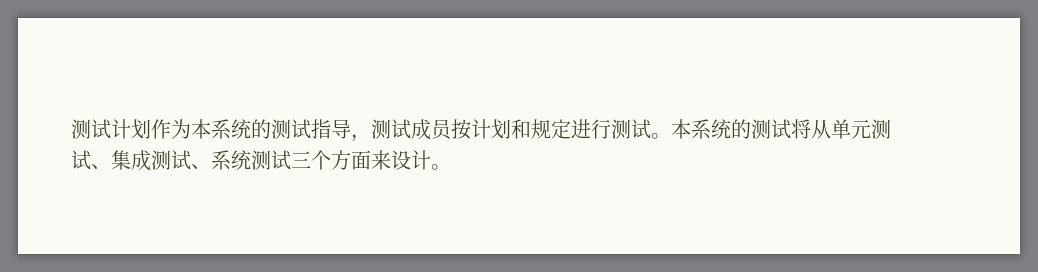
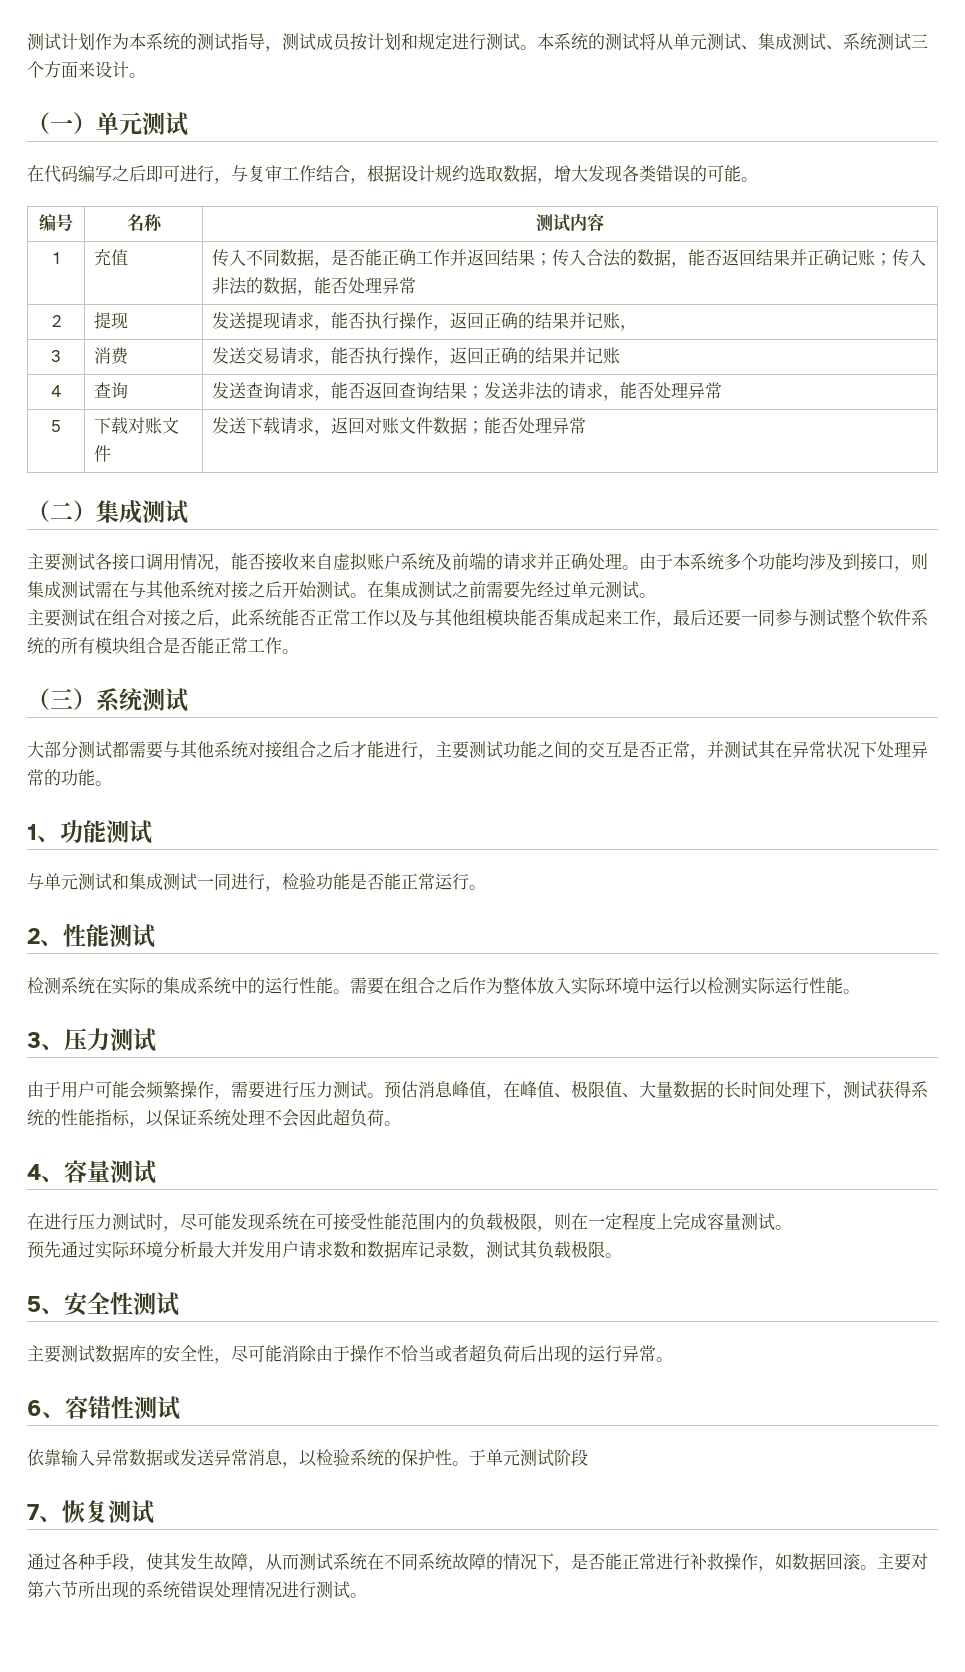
(451, 167) none -> [27,112,188,136] [27,165,758,184] [39,214,73,231] [126,214,163,231] [536,213,605,232] [52,252,60,264] [94,248,129,266] [212,249,927,268] [212,277,417,296] [51,315,61,327] [94,312,129,329] [212,312,638,331] [51,350,61,362] [94,347,130,365] [212,347,621,366] [51,385,61,397] [94,382,129,399] [212,382,723,401] [51,420,61,432] [94,417,180,434] [94,445,112,462] [212,417,587,436] [27,500,188,524] [27,552,928,572] [27,580,656,599] [27,608,928,628] [27,637,299,654] [27,688,188,712] [27,740,928,760] [27,769,112,786] [27,820,152,844] [27,873,486,892] [27,924,155,948] [27,977,860,995] [27,1028,156,1052] [27,1080,928,1100] [27,1108,401,1128] [27,1160,156,1184] [27,1212,792,1232] [27,1240,622,1260] [27,1292,179,1316] [27,1344,673,1364] [27,1396,180,1420] [27,1449,588,1468] [27,1500,154,1524] [27,1552,928,1572] [27,1581,367,1599] // （一）单元测试 // 在代码编写之后即可进行，与复审工作结合，根据设计规约选取数据，增大发现各类错误的可能。 // 编号 | 名称 | 测试内容 // 1 | 充值 | 传入不同数据，是否能正确工作并返回结果；传入合法的数据，能否返回结果并正确记账；传入非法的数据，能否处理异常 // 2 | 提现 | 发送提现请求，能否执行操作，返回正确的结果并记账， // 3 | 消费 | 发送交易请求，能否执行操作，返回正确的结果并记账 // 4 | 查询 | 发送查询请求，能否返回查询结果；发送非法的请求，能否处理异常 // 5 | 下载对账文件 | 发送下载请求，返回对账文件数据；能否处理异常 // （二）集成测试 // 主要测试各接口调用情况，能否接收来自虚拟账户系统及前端的请求并正确处理。由于本系统多个功能均涉及到接口，则集成测试需在与其他系统对接之后开始测试。在集成测试之前需要先经过单元测试。 // 主要测试在组合对接之后，此系统能否正常工作以及与其他组模块能否集成起来工作，最后还要一同参与测试整个软件系统的所有模块组合是否能正常工作。 // （三）系统测试 // 大部分测试都需要与其他系统对接组合之后才能进行，主要测试功能之间的交互是否正常，并测试其在异常状况下处理异常的功能。 // 1、功能测试 // 与单元测试和集成测试一同进行，检验功能是否能正常运行。 // 2、性能测试 // 检测系统在实际的集成系统中的运行性能。需要在组合之后作为整体放入实际环境中运行以检测实际运行性能。 // 3、压力测试 // 由于用户可能会频繁操作，需要进行压力测试。预估消息峰值，在峰值、极限值、大量数据的长时间处理下，测试获得系统的性能指标，以保证系统处理不会因此超负荷。 // 4、容量测试 // 在进行压力测试时，尽可能发现系统在可接受性能范围内的负载极限，则在一定程度上完成容量测试。 // 预先通过实际环境分析最大并发用户请求数和数据库记录数，测试其负载极限。 // 5、安全性测试 // 主要测试数据库的安全性，尽可能消除由于操作不恰当或者超负荷后出现的运行异常。 // 6、容错性测试 // 依靠输入异常数据或发送异常消息，以检验系统的保护性。于单元测试阶段 // 7、恢复测试 // 通过各种手段，使其发生故障，从而测试系统在不同系统故障的情况下，是否能正常进行补救操作，如数据回滚。主要对第六节所出现的系统错误处理情况进行测试。

